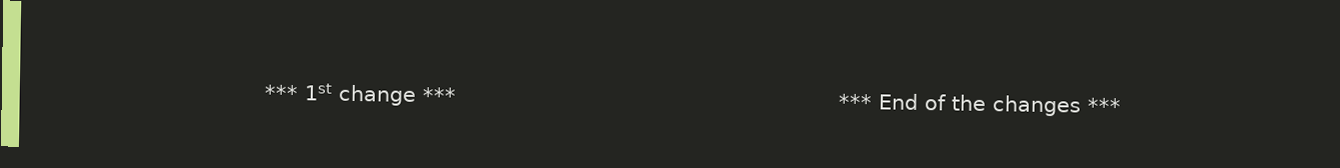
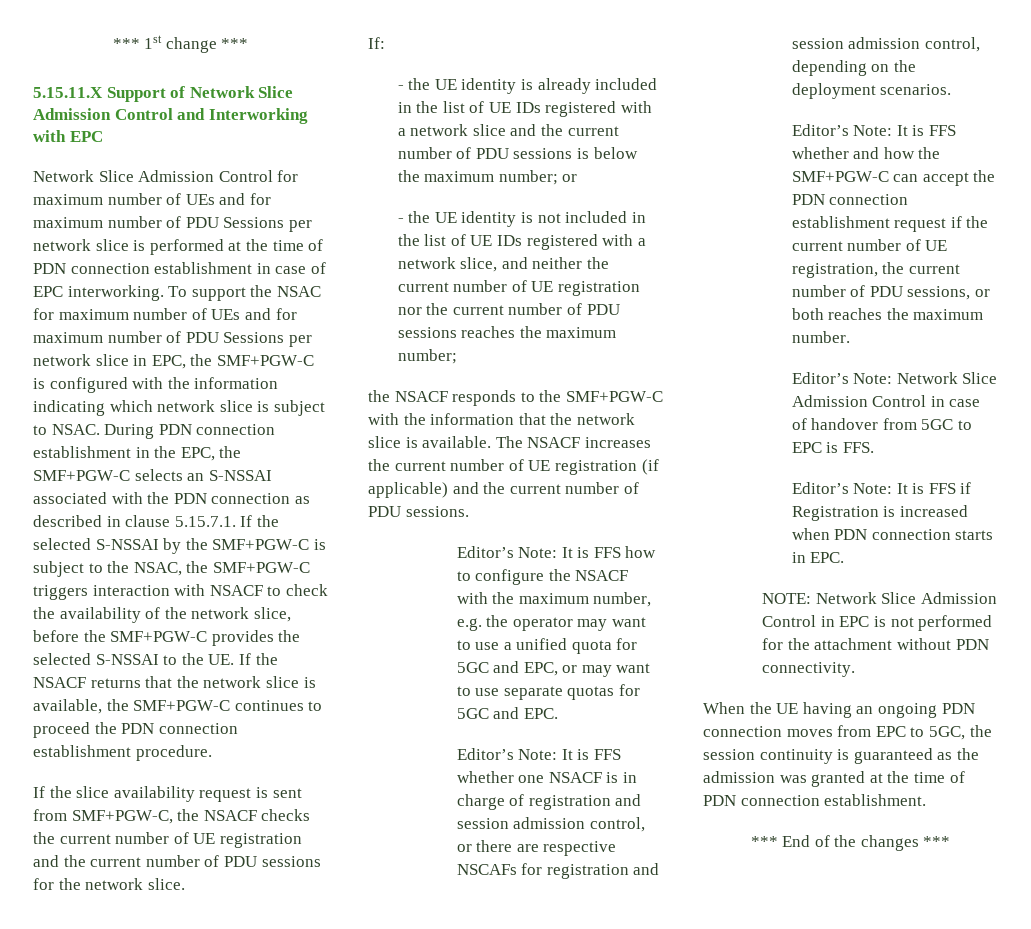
(456, 95) none -> [33,86,294,102] [33,108,308,124] [33,130,103,142] [33,170,299,182] [33,193,271,205] [33,216,312,232] [33,239,324,255] [33,262,326,274] [33,285,321,301] [33,308,297,320] [33,331,312,347] [33,354,314,369] [33,377,279,393] [33,400,325,416] [33,424,276,439] [33,446,242,461] [33,469,272,481] [33,492,310,504] [33,515,279,527] [33,538,326,554] [33,561,310,577] [33,584,328,600] [33,607,291,623] [33,630,301,646] [33,653,278,665] [33,676,316,688] [33,699,323,714] [33,722,238,738] [33,745,212,761] [33,786,302,802] [33,809,311,824] [33,832,302,848] [33,855,321,867] [33,878,185,890] [368,37,385,49] [397,78,658,94] [397,101,652,117] [397,124,619,136] [397,147,638,159] [397,170,578,185] [397,211,646,227] [397,234,646,250] [397,257,610,272] [397,280,641,296] [397,303,620,315] [397,326,617,338] [397,349,457,364] [368,390,663,406] [368,413,635,425] [368,436,651,448] [368,459,659,475] [368,482,639,498] [368,506,469,517] [456,546,657,558] [456,569,629,585] [456,592,652,607] [456,615,646,631] [456,638,638,654] [456,661,651,677] [456,684,640,700] [456,707,558,719] [456,748,621,760] [456,771,637,783] [456,794,642,810] [456,817,645,832] [456,840,617,856] [456,863,660,879] [791,37,980,52] [791,60,916,76] [791,83,952,99] [791,124,956,136] [791,147,941,159] [791,170,996,186] [791,194,909,205] [791,216,989,232] [791,239,948,251] [791,262,960,278] [791,285,990,300] [791,308,984,320] [791,331,850,343] [791,372,998,384] [791,395,981,407] [791,418,972,430] [791,442,874,453] [791,482,972,494] [791,505,968,521] [791,528,994,540] [791,552,845,563] [762,592,998,604] [762,615,993,631] [762,638,989,650] [762,662,856,677] [703,702,975,718] [703,725,992,740] [703,748,979,764] [703,771,965,787] [703,794,927,806] // 5.15.11.X Support of Network Slice Admission Control and Interworking with EPC // Network Slice Admission Control for maximum number of UEs and for maximum number of PDU Sessions per network slice is performed at the time of PDN connection establishment in case of EPC interworking. To support the NSAC for maximum number of UEs and for maximum number of PDU Sessions per network slice in EPC, the SMF+PGW-C is configured with the information indicating which network slice is subject to NSAC. During PDN connection establishment in the EPC, the SMF+PGW-C selects an S-NSSAI associated with the PDN connection as described in clause 5.15.7.1. If the selected S-NSSAI by the SMF+PGW-C is subject to the NSAC, the SMF+PGW-C triggers interaction with NSACF to check the availability of the network slice, before the SMF+PGW-C provides the selected S-NSSAI to the UE. If the NSACF returns that the network slice is available, the SMF+PGW-C continues to proceed the PDN connection establishment procedure. // If the slice availability request is sent from SMF+PGW-C, the NSACF checks the current number of UE registration and the current number of PDU sessions for the network slice. // If: // - the UE identity is already included in the list of UE IDs registered with a network slice and the current number of PDU sessions is below the maximum number; or // - the UE identity is not included in the list of UE IDs registered with a network slice, and neither the current number of UE registration nor the current number of PDU sessions reaches the maximum number; // the NSACF responds to the SMF+PGW-C with the information that the network slice is available. The NSACF increases the current number of UE registration (if applicable) and the current number of PDU sessions. // Editor’s Note: It is FFS how to configure the NSACF with the maximum number, e.g. the operator may want to use a unified quota for 5GC and EPC, or may want to use separate quotas for 5GC and EPC. // Editor’s Note: It is FFS whether one NSACF is in charge of registration and session admission control, or there are respective NSCAFs for registration and session admission control, depending on the deployment scenarios. // Editor’s Note: It is FFS whether and how the SMF+PGW-C can accept the PDN connection establishment request if the current number of UE registration, the current number of PDU sessions, or both reaches the maximum number. // Editor’s Note: Network Slice Admission Control in case of handover from 5GC to EPC is FFS. // Editor’s Note: It is FFS if Registration is increased when PDN connection starts in EPC. // NOTE: Network Slice Admission Control in EPC is not performed for the attachment without PDN connectivity. // When the UE having an ongoing PDN connection moves from EPC to 5GC, the session continuity is guaranteed as the admission was granted at the time of PDN connection establishment.

